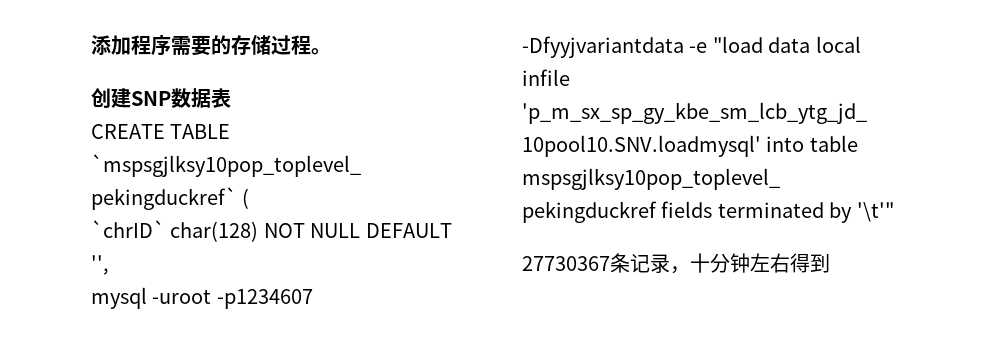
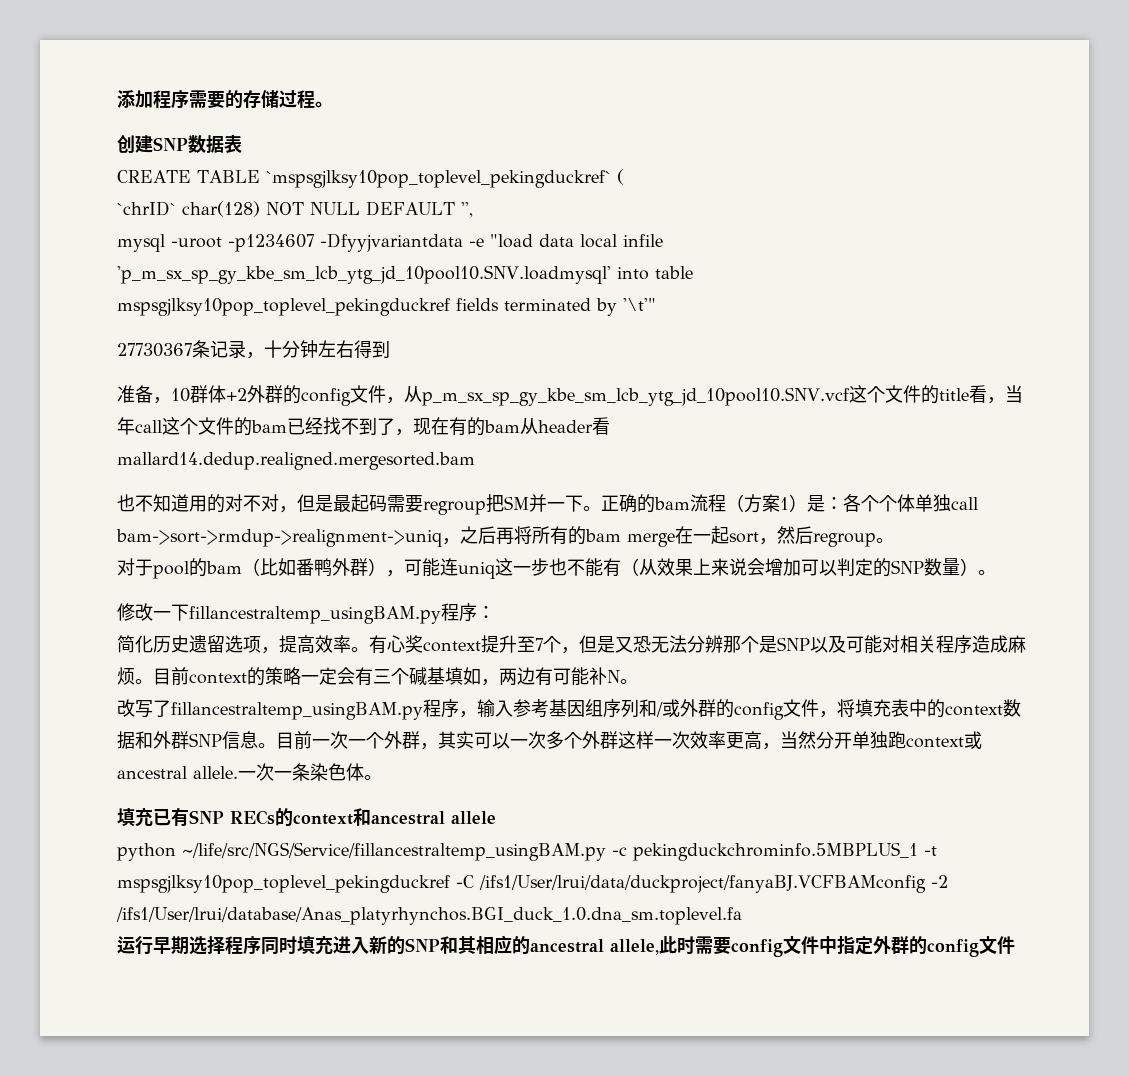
(830, 263) none -> [117,385,1023,406] [117,417,610,436] [117,452,475,470] [117,494,978,515] [116,526,894,547] [117,558,996,579] [117,603,495,624] [117,635,1026,654] [117,667,638,686] [117,699,1021,720] [117,731,982,750] [117,763,382,781] [117,808,496,827] [117,842,937,861] [117,875,948,893] [116,907,742,925] [117,935,1015,957] // 准备，10群体+2外群的config文件，从p_m_sx_sp_gy_kbe_sm_lcb_ytg_jd_10pool10.SNV.vcf这个文件的title看，当年call这个文件的bam已经找不到了，现在有的bam从header看 // mallard14.dedup.realigned.mergesorted.bam // 也不知道用的对不对，但是最起码需要regroup把SM并一下。正确的bam流程（方案1）是：各个个体单独call bam->sort->rmdup->realignment->uniq，之后再将所有的bam merge在一起sort，然后regroup。 // 对于pool的bam（比如番鸭外群），可能连uniq这一步也不能有（从效果上来说会增加可以判定的SNP数量）。 // 修改一下fillancestraltemp_usingBAM.py程序： // 简化历史遗留选项，提高效率。有心奖context提升至7个，但是又恐无法分辨那个是SNP以及可能对相关程序造成麻烦。目前context的策略一定会有三个碱基填如，两边有可能补N。 // 改写了fillancestraltemp_usingBAM.py程序，输入参考基因组序列和/或外群的config文件，将填充表中的context数据和外群SNP信息。目前一次一个外群，其实可以一次多个外群这样一次效率更高，当然分开单独跑context或ancestral allele.一次一条染色体。 // 填充已有SNP RECs的context和ancestral allele // python ~/life/src/NGS/Service/fillancestraltemp_usingBAM.py -c pekingduckchrominfo.5MBPLUS_1 -t mspsgjlksy10pop_toplevel_pekingduckref -C /ifs1/User/lrui/data/duckproject/fanyaBJ.VCFBAMconfig -2 /ifs1/User/lrui/database/Anas_platyrhynchos.BGI_duck_1.0.dna_sm.toplevel.fa // 运行早期选择程序同时填充进入新的SNP和其相应的ancestral allele,此时需要config文件中指定外群的config文件

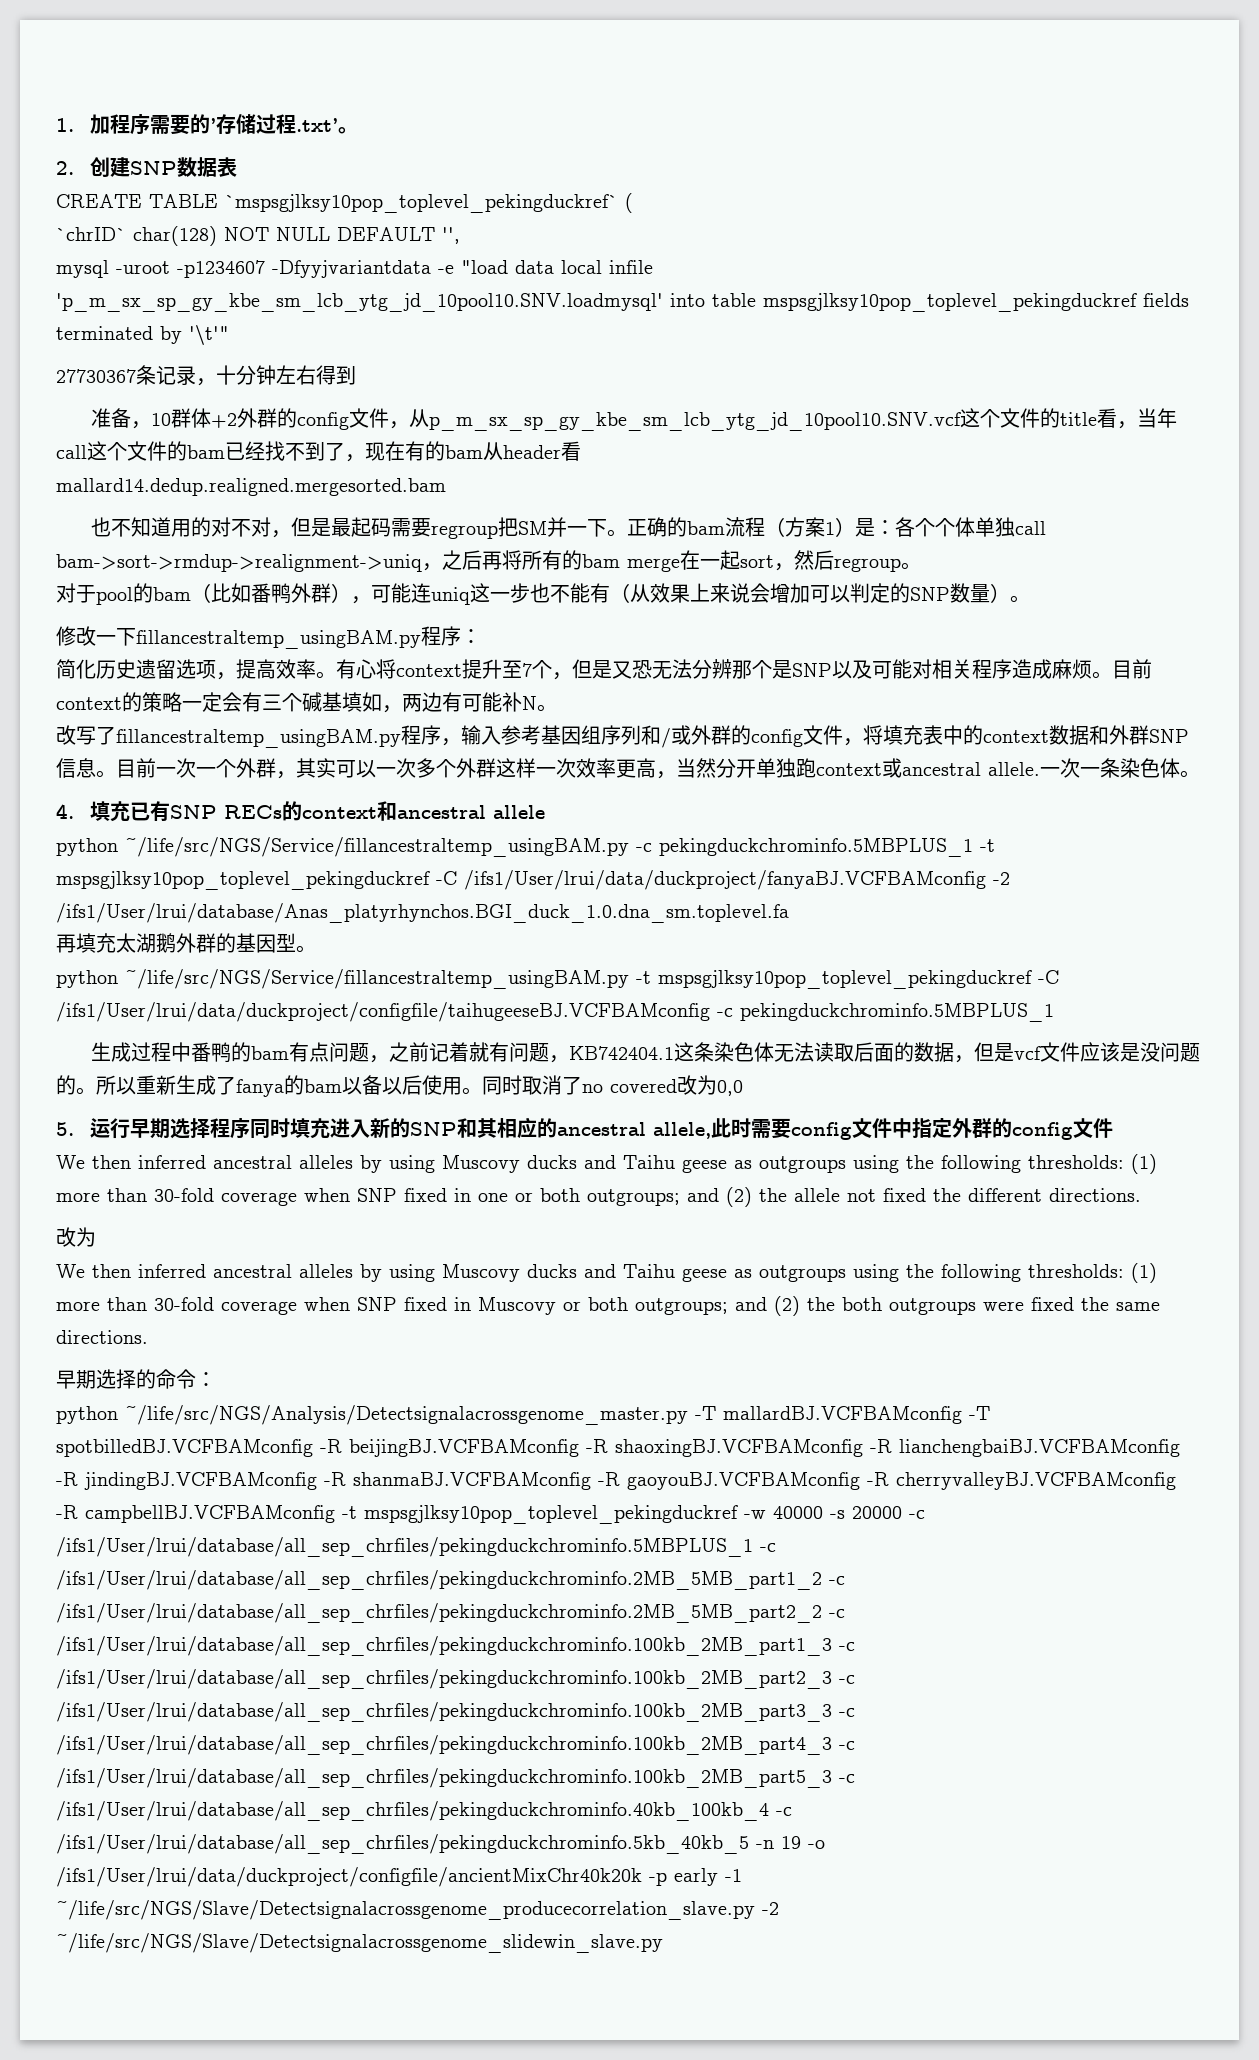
[117,90,135,108] 添 -> [56,118,74,132] 1.
(243, 99) none -> [209,118,216,132] ’
[315,101,333,108] 。 // -> [295,118,358,134] [56,161,74,175] .txt’。 // 2.
[405,635,423,653] 奖 -> [376,659,396,679] 将
(382, 777) none -> [56,804,74,819] 4.
(742, 916) none -> [56,933,316,953] [56,969,1059,989] [56,1002,1054,1022] [91,1042,1201,1063] [56,1075,743,1097] [56,1122,74,1136] 再填充太湖鹅外群的基因型。 // python ~/life/src/NGS/Service/fillancestraltemp_usingBAM.py -t mspsgjlksy10pop_toplevel_pekingduckref -C /ifs1/User/lrui/data/duckproject/configfile/taihugeeseBJ.VCFBAMconfig -c pekingduckchrominfo.5MBPLUS_1 // 生成过程中番鸭的bam有点问题，之前记着就有问题，KB742404.1这条染色体无法读取后面的数据，但是vcf文件应该是没问题的。所以重新生成了fanya的bam以备以后使用。同时取消了no covered改为0,0 // 5.
(1015, 945) none -> [56,1154,1157,1174] [56,1187,1141,1207] [56,1227,96,1247] [56,1263,1157,1283] [56,1296,1160,1316] [56,1330,148,1344] [56,1369,216,1389] [56,1405,990,1425] [56,1439,1180,1457] [56,1472,1176,1490] [56,1505,925,1524] [56,1537,776,1557] [56,1570,845,1590] [56,1603,845,1623] [56,1636,855,1656] [56,1669,855,1689] [56,1702,855,1722] [56,1735,855,1755] [56,1768,855,1788] [56,1801,792,1821] [56,1834,825,1854] [56,1867,742,1887] [56,1900,779,1920] [56,1933,663,1953] // We then inferred ancestral alleles by using Muscovy ducks and Taihu geese as outgroups using the following thresholds: (1) more than 30-fold coverage when SNP fixed in one or both outgroups; and (2) the allele not fixed the different directions. // 改为 // We then inferred ancestral alleles by using Muscovy ducks and Taihu geese as outgroups using the following thresholds: (1) more than 30-fold coverage when SNP fixed in Muscovy or both outgroups; and (2) the both outgroups were fixed the same directions. // 早期选择的命令： // python ~/life/src/NGS/Analysis/Detectsignalacrossgenome_master.py -T mallardBJ.VCFBAMconfig -T spotbilledBJ.VCFBAMconfig -R beijingBJ.VCFBAMconfig -R shaoxingBJ.VCFBAMconfig -R lianchengbaiBJ.VCFBAMconfig -R jindingBJ.VCFBAMconfig -R shanmaBJ.VCFBAMconfig -R gaoyouBJ.VCFBAMconfig -R cherryvalleyBJ.VCFBAMconfig -R campbellBJ.VCFBAMconfig -t mspsgjlksy10pop_toplevel_pekingduckref -w 40000 -s 20000 -c /ifs1/User/lrui/database/all_sep_chrfiles/pekingduckchrominfo.5MBPLUS_1 -c /ifs1/User/lrui/database/all_sep_chrfiles/pekingduckchrominfo.2MB_5MB_part1_2 -c /ifs1/User/lrui/database/all_sep_chrfiles/pekingduckchrominfo.2MB_5MB_part2_2 -c /ifs1/User/lrui/database/all_sep_chrfiles/pekingduckchrominfo.100kb_2MB_part1_3 -c /ifs1/User/lrui/database/all_sep_chrfiles/pekingduckchrominfo.100kb_2MB_part2_3 -c /ifs1/User/lrui/database/all_sep_chrfiles/pekingduckchrominfo.100kb_2MB_part3_3 -c /ifs1/User/lrui/database/all_sep_chrfiles/pekingduckchrominfo.100kb_2MB_part4_3 -c /ifs1/User/lrui/database/all_sep_chrfiles/pekingduckchrominfo.100kb_2MB_part5_3 -c /ifs1/User/lrui/database/all_sep_chrfiles/pekingduckchrominfo.40kb_100kb_4 -c /ifs1/User/lrui/database/all_sep_chrfiles/pekingduckchrominfo.5kb_40kb_5 -n 19 -o /ifs1/User/lrui/data/duckproject/configfile/ancientMixChr40k20k -p early -1 ~/life/src/NGS/Slave/Detectsignalacrossgenome_producecorrelation_slave.py -2 ~/life/src/NGS/Slave/Detectsignalacrossgenome_slidewin_slave.py

